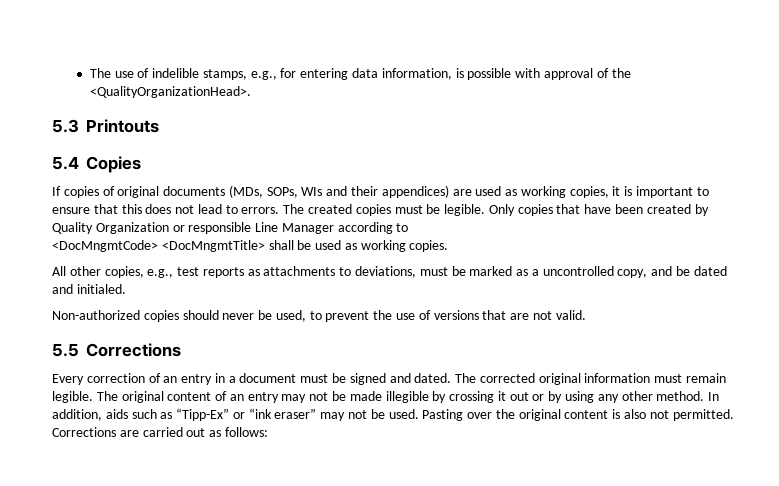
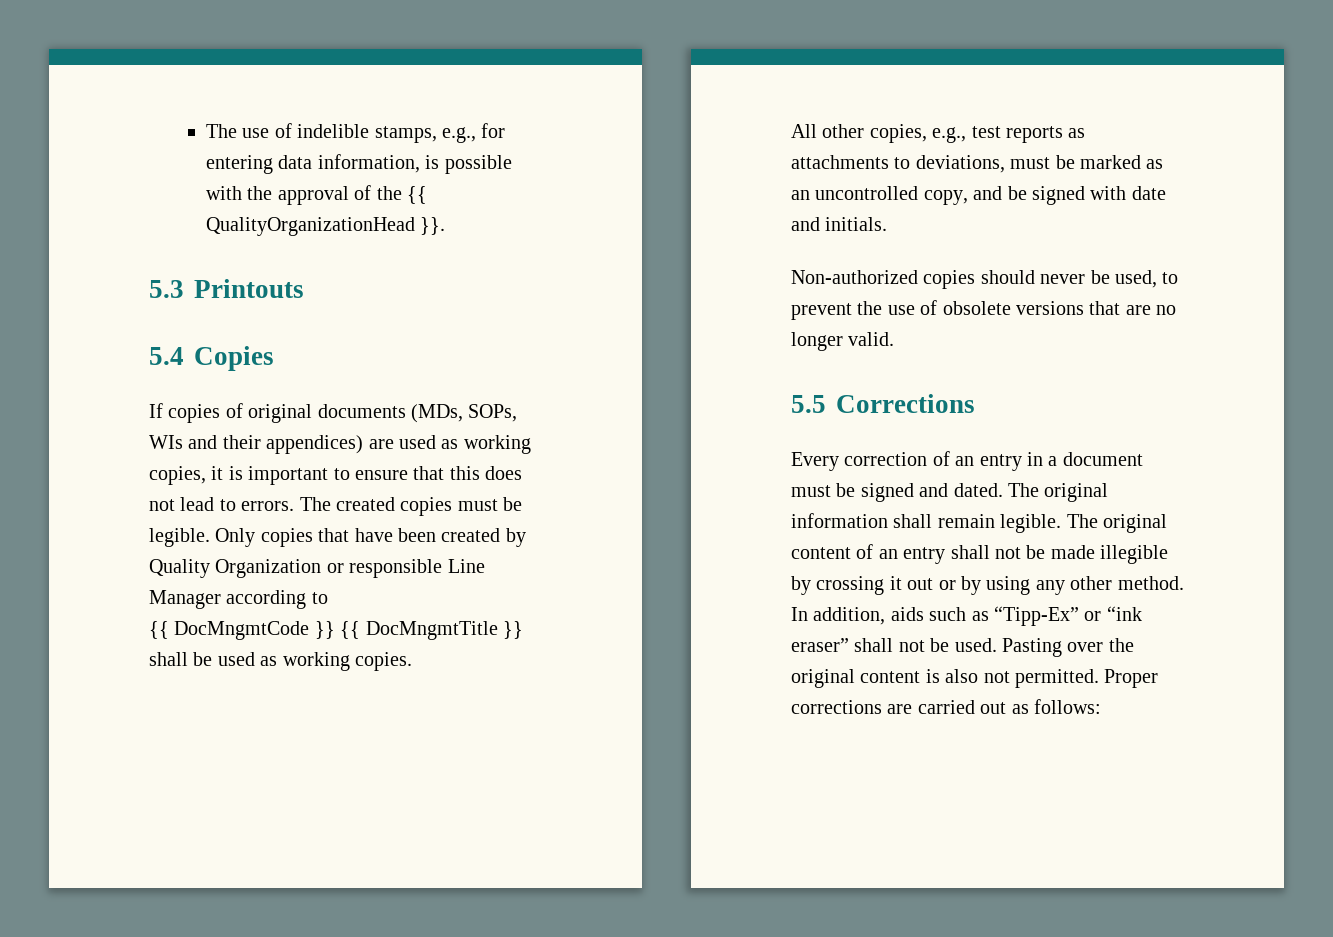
(541, 73) none -> [247,186,273,200] the
[89,86,251,98] <QualityOrganizationHead>. -> [407,186,428,204] [206,217,446,236] {{ QualityOrganizationHead }}.
[52,240,265,252] <DocMngmtCode> <DocMngmtTitle> -> [149,621,523,640] {{ DocMngmtCode }} {{ DocMngmtTitle }}
[531,269,539,276] a -> [791,190,810,200] an
[693,266,727,276] [52,284,126,294] dated and initialed. -> [1032,186,1166,205] [791,217,888,231] signed with date and initials.
(431, 315) none -> [942,301,1011,315] obsolete
[532,311,552,320] not -> [1156,305,1177,315] [791,332,843,351] no longer
[479,373,535,383] corrected -> (1039, 490) none
[654,374,683,383] must -> [893,514,933,528] shall
[281,394,307,403] may -> [950,545,990,559] shall
[320,412,346,421] may -> [854,638,894,652] shall
[52,427,116,437] Corrections -> [1104,669,1159,688] [791,700,882,714] Proper corrections

